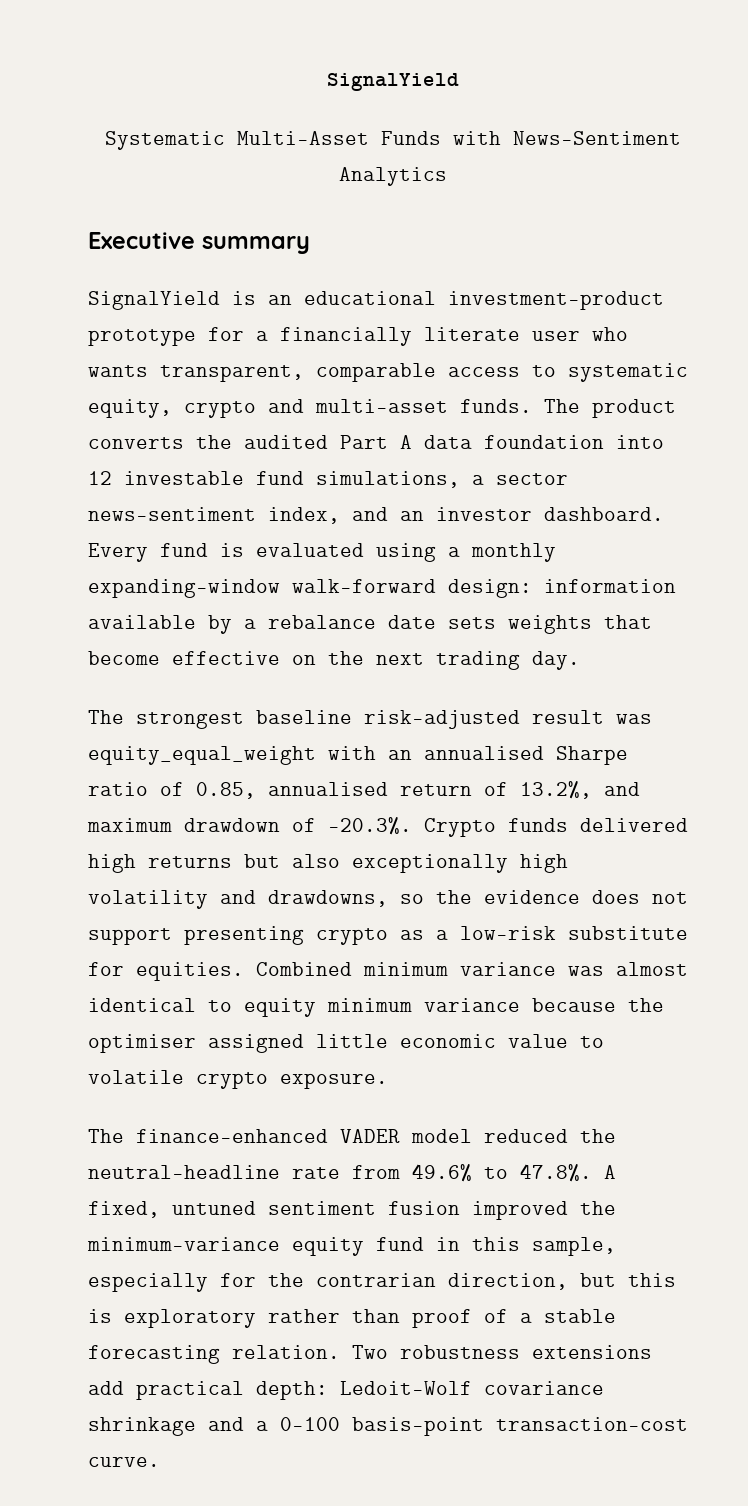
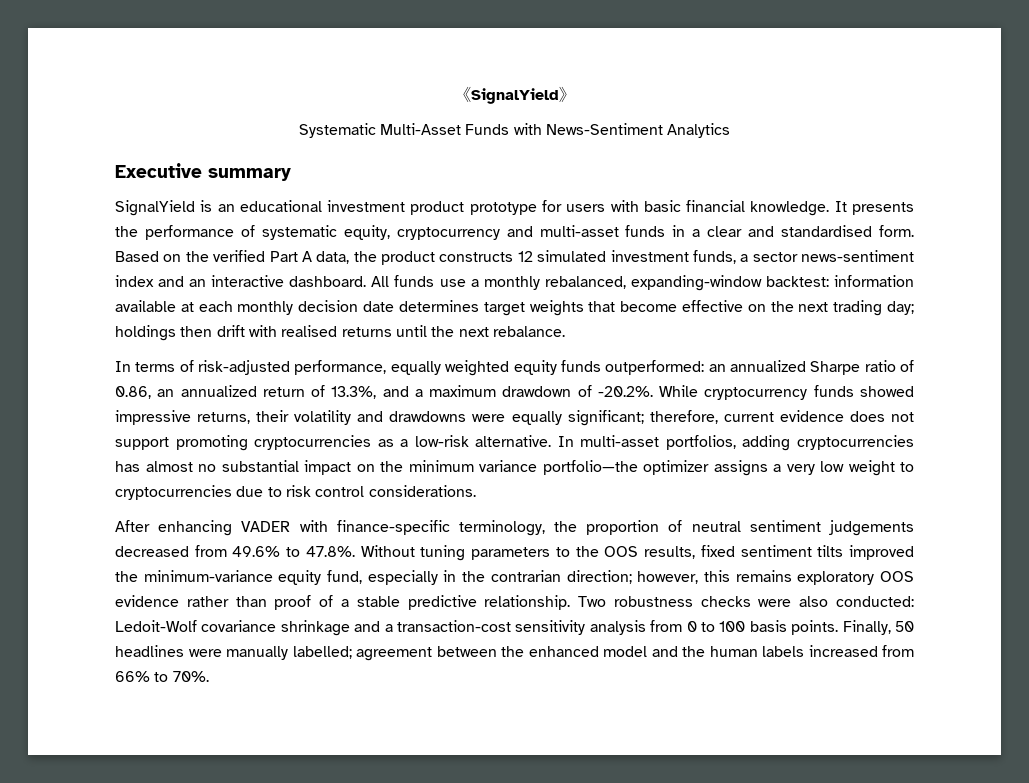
[326,73,459,91] SignalYield -> [454,86,575,104] 《SignalYield》
[448,291,664,310] [88,327,628,346] [88,363,556,382] investment-product prototype for a financially literate user who wants transparent, comparable access to -> [327,200,915,216] [115,225,255,240] investment product prototype for users with basic financial knowledge. It presents the performance of
[184,401,256,418] crypto -> [396,227,500,240] cryptocurrency
[460,399,676,418] [88,435,664,449] [88,471,460,488] funds. The product converts the audited Part A data foundation into 12 investable fund simulations, -> [625,225,915,237] [115,250,736,265] funds in a clear and standardised form. Based on the verified Part A data, the product constructs 12 simulated investment funds,
[268,507,340,524] index, -> [115,275,154,287] index
[436,507,664,521] [88,543,556,562] [88,579,676,598] [88,615,496,634] investor dashboard. Every fund is evaluated using a monthly expanding-window walk-forward design: information available by a rebalance date sets -> [211,275,915,291] [115,300,525,316] interactive dashboard. All funds use a monthly rebalanced, expanding-window backtest: information available at each monthly decision date determines target
[532,651,580,670] [88,710,652,729] [88,746,628,765] [88,781,640,799] [87,817,688,837] [88,854,568,873] [88,890,472,909] day. // The strongest baseline risk-adjusted result was equity_equal_weight with an annualised Sharpe ratio of 0.85, annualised return of 13.2%, and maximum drawdown of -20.3%. Crypto funds delivered high returns but also exceptionally high volatility and drawdowns, so the -> [887,301,914,315] [115,325,565,341] [115,360,914,376] [115,385,914,400] [115,410,774,426] day; holdings then drift with realised returns until the next rebalance. // In terms of risk-adjusted performance, equally weighted equity funds outperformed: an annualized Sharpe ratio of 0.86, an annualized return of 13.3%, and a maximum drawdown of -20.2%. While cryptocurrency funds showed impressive returns, their volatility and drawdowns were equally significant; therefore, current
[184,926,388,945] presenting crypto -> [175,435,372,451] promoting cryptocurrencies
[568,926,688,940] [88,962,688,981] [88,998,664,1017] [88,1034,604,1053] [88,1070,388,1089] [88,1129,616,1143] [88,1164,616,1182] [88,1201,616,1220] [87,1237,616,1256] [88,1273,676,1292] [88,1309,256,1328] substitute for equities. Combined minimum variance was almost identical to equity minimum variance because the optimiser assigned little economic value to volatile crypto exposure. // The finance-enhanced VADER model reduced the neutral-headline rate from 49.6% to 47.8%. A fixed, untuned sentiment fusion improved the minimum-variance equity fund in this sample, especially for the contrarian direction, but this is exploratory -> [475,435,914,451] [115,460,914,476] [115,485,476,500] [115,520,914,536] [115,545,915,561] [115,570,915,585] [115,595,179,607] alternative. In multi-asset portfolios, adding cryptocurrencies has almost no substantial impact on the minimum variance portfolio—the optimizer assigns a very low weight to cryptocurrencies due to risk control considerations. // After enhancing VADER with finance-specific terminology, the proportion of neutral sentiment judgements decreased from 49.6% to 47.8%. Without tuning parameters to the OOS results, fixed sentiment tilts improved the minimum-variance equity fund, especially in the contrarian direction; however, this remains exploratory OOS evidence
[88,1345,652,1364] [88,1381,328,1400] forecasting relation. Two robustness extensions add practical depth: -> [407,595,915,610] predictive relationship. Two robustness checks were also conducted:
[280,1417,688,1436] [88,1457,160,1467] 0-100 basis-point transaction-cost curve. -> [397,620,914,635] [115,645,914,661] [115,671,209,682] transaction-cost sensitivity analysis from 0 to 100 basis points. Finally, 50 headlines were manually labelled; agreement between the enhanced model and the human labels increased from 66% to 70%.

